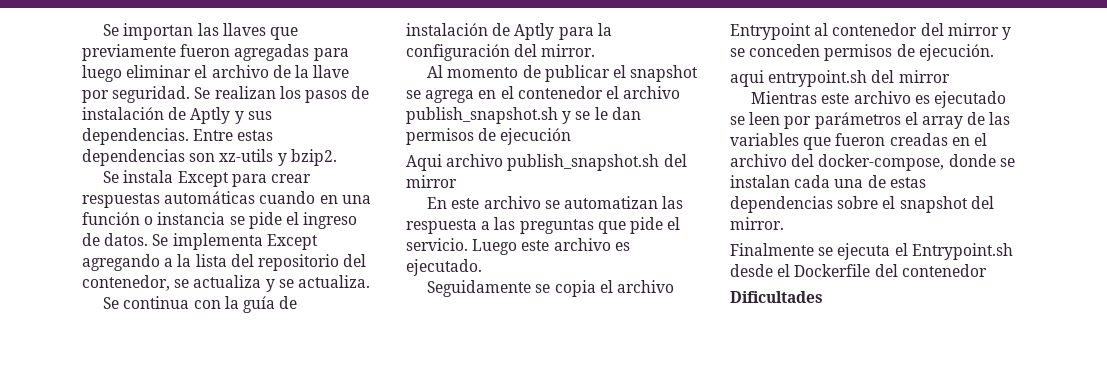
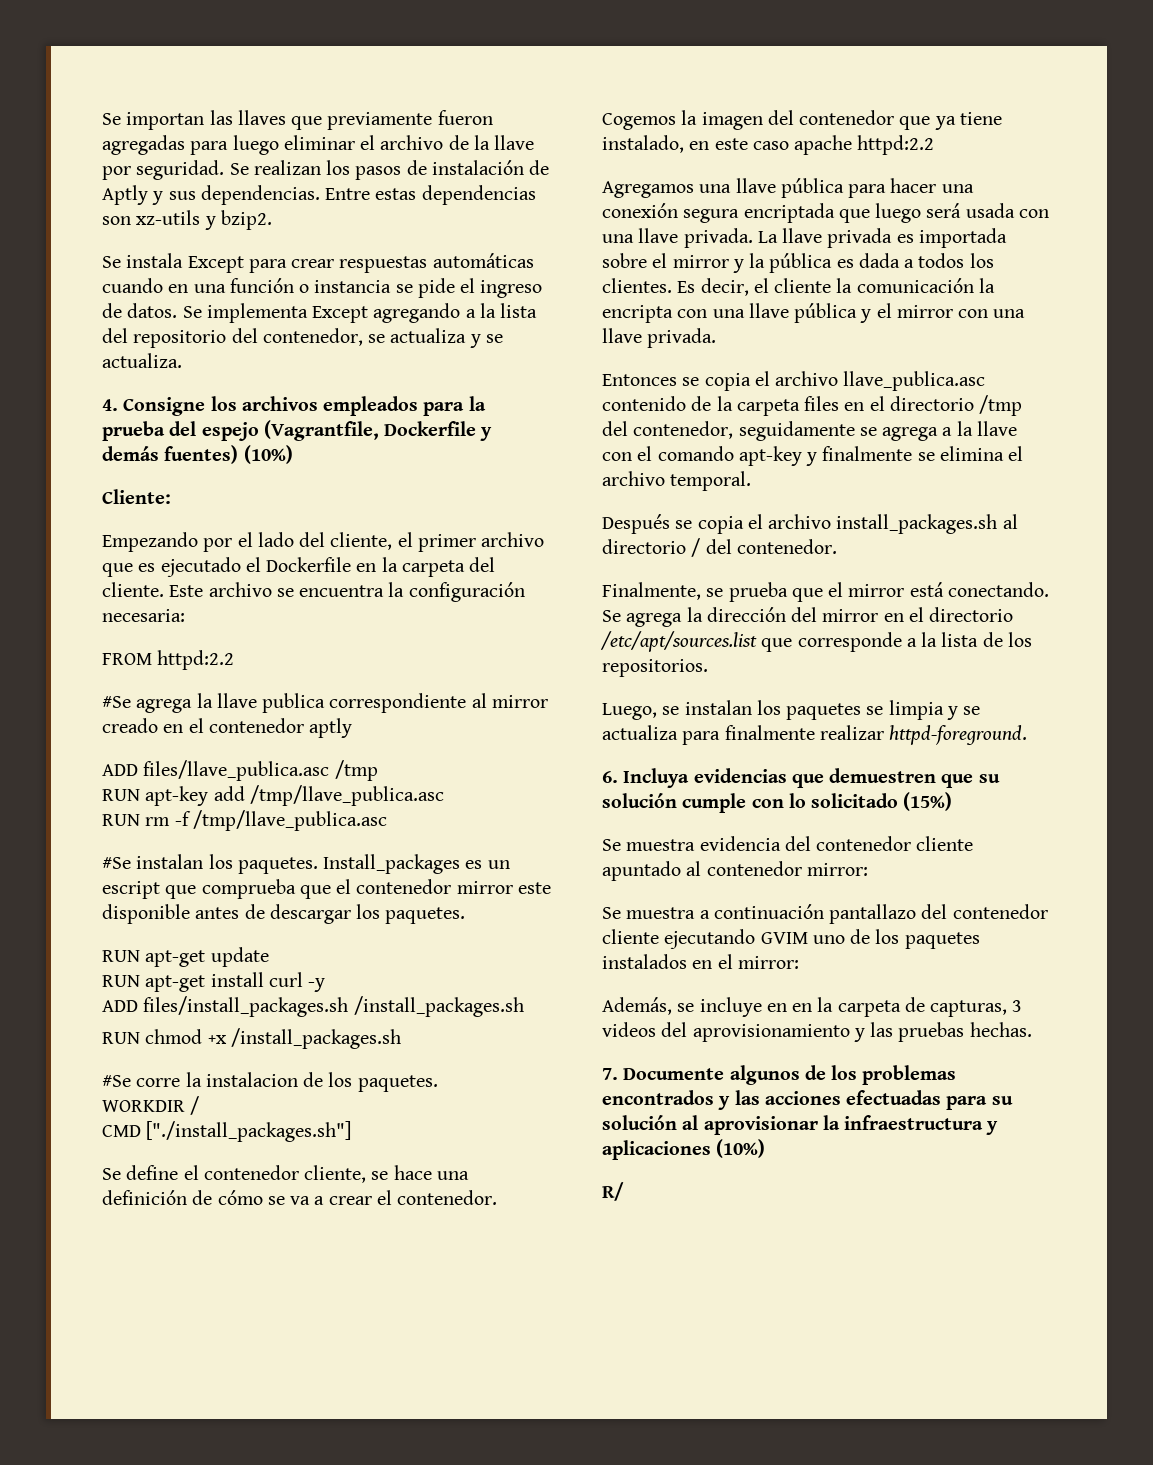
[103,296,298,313] [406,23,612,40] [406,44,596,61] [427,65,699,82] [406,86,681,103] [406,107,641,124] [406,128,572,145] [406,154,687,171] [406,175,457,188] [427,196,684,209] [406,217,681,234] [406,238,630,255] [406,259,482,276] [427,280,674,297] [730,23,1011,40] [730,44,994,61] [730,70,950,87] [751,91,1006,108] [730,112,1011,129] [730,133,987,150] [730,154,1015,171] [730,175,926,188] [730,196,994,213] [730,217,784,230] [730,243,1013,260] [730,264,987,277] [730,291,823,303] Se continua con la guía de instalación de Aptly para la configuración del mirror. // Al momento de publicar el snapshot se agrega en el contenedor el archivo publish_snapshot.sh y se le dan permisos de ejecución // Aqui archivo publish_snapshot.sh del mirror // En este archivo se automatizan las respuesta a las preguntas que pide el servicio. Luego este archivo es ejecutado. // Seguidamente se copia el archivo Entrypoint al contenedor del mirror y se conceden permisos de ejecución. // aqui entrypoint.sh del mirror // Mientras este archivo es ejecutado se leen por parámetros el array de las variables que fueron creadas en el archivo del docker-compose, donde se instalan cada una de estas dependencias sobre el snapshot del mirror. // Finalmente se ejecuta el Entrypoint.sh desde el Dockerfile del contenedor // Dificultades -> [102,396,486,416] [102,420,493,441] [102,445,293,464] [102,489,171,504] [102,532,545,552] [102,557,496,577] [102,582,525,602] [102,609,185,622] [102,650,235,670] [102,693,548,713] [102,718,353,738] [102,760,378,781] [102,785,444,806] [102,810,387,831] [102,854,510,874] [102,879,551,899] [102,904,466,924] [102,947,269,967] [102,972,326,992] [102,996,524,1017] [102,1028,401,1049] [102,1072,438,1092] [102,1096,200,1115] [102,1121,352,1142] [102,1165,469,1183] [102,1190,498,1205] [602,110,1002,130] [602,135,935,155] [602,178,974,198] [602,203,1049,223] [602,228,1007,248] [602,253,994,273] [602,278,995,296] [602,303,1026,323] [602,328,717,348] [602,371,986,391] [602,395,1023,416] [602,421,1017,441] [602,446,1024,466] [602,471,752,491] [602,514,1018,534] [602,538,837,557] [602,582,1049,602] [602,607,1014,627] [600,631,1032,652] [602,659,708,677] [602,700,981,720] [602,725,1028,745] [602,768,1000,788] [602,792,953,813] [602,836,974,851] [602,861,868,881] [602,904,1048,924] [602,929,980,949] [602,954,799,969] [602,997,1023,1017] [602,1022,1032,1042] [602,1065,957,1085] [602,1090,1013,1110] [602,1115,999,1135] [602,1139,766,1160] [602,1182,624,1201] 4. Consigne los archivos empleados para la prueba del espejo (Vagrantfile, Dockerfile y demás fuentes) (10%) // Cliente: // Empezando por el lado del cliente, el primer archivo que es ejecutado el Dockerfile en la carpeta del cliente. Este archivo se encuentra la configuración necesaria: // FROM httpd:2.2 // #Se agrega la llave publica correspondiente al mirror creado en el contenedor aptly // ADD files/llave_publica.asc /tmp // RUN apt-key add /tmp/llave_publica.asc // RUN rm -f /tmp/llave_publica.asc // #Se instalan los paquetes. Install_packages es un escript que comprueba que el contenedor mirror este disponible antes de descargar los paquetes. // RUN apt-get update // RUN apt-get install curl -y // ADD files/install_packages.sh /install_packages.sh // RUN chmod +x /install_packages.sh // #Se corre la instalacion de los paquetes. // WORKDIR / // CMD ["./install_packages.sh"] // Se define el contenedor cliente, se hace una definición de cómo se va a crear el contenedor. Cogemos la imagen del contenedor que ya tiene instalado, en este caso apache httpd:2.2 // Agregamos una llave pública para hacer una conexión segura encriptada que luego será usada con una llave privada. La llave privada es importada sobre el mirror y la pública es dada a todos los clientes. Es decir, el cliente la comunicación la encripta con una llave pública y el mirror con una llave privada. // Entonces se copia el archivo llave_publica.asc contenido de la carpeta files en el directorio /tmp del contenedor, seguidamente se agrega a la llave con el comando apt-key y finalmente se elimina el archivo temporal. // Después se copia el archivo install_packages.sh al directorio / del contenedor. // Finalmente, se prueba que el mirror está conectando. Se agrega la dirección del mirror en el directorio /etc/apt/sources.list que corresponde a la lista de los repositorios. // Luego, se instalan los paquetes se limpia y se actualiza para finalmente realizar httpd-foreground. // 6. Incluya evidencias que demuestren que su solución cumple con lo solicitado (15%) // Se muestra evidencia del contenedor cliente apuntado al contenedor mirror: // Se muestra a continuación pantallazo del contenedor cliente ejecutando GVIM uno de los paquetes instalados en el mirror: // Además, se incluye en en la carpeta de capturas, 3 videos del aprovisionamiento y las pruebas hechas. // 7. Documente algunos de los problemas encontrados y las acciones efectuadas para su solución al aprovisionar la infraestructura y aplicaciones (10%) // R/

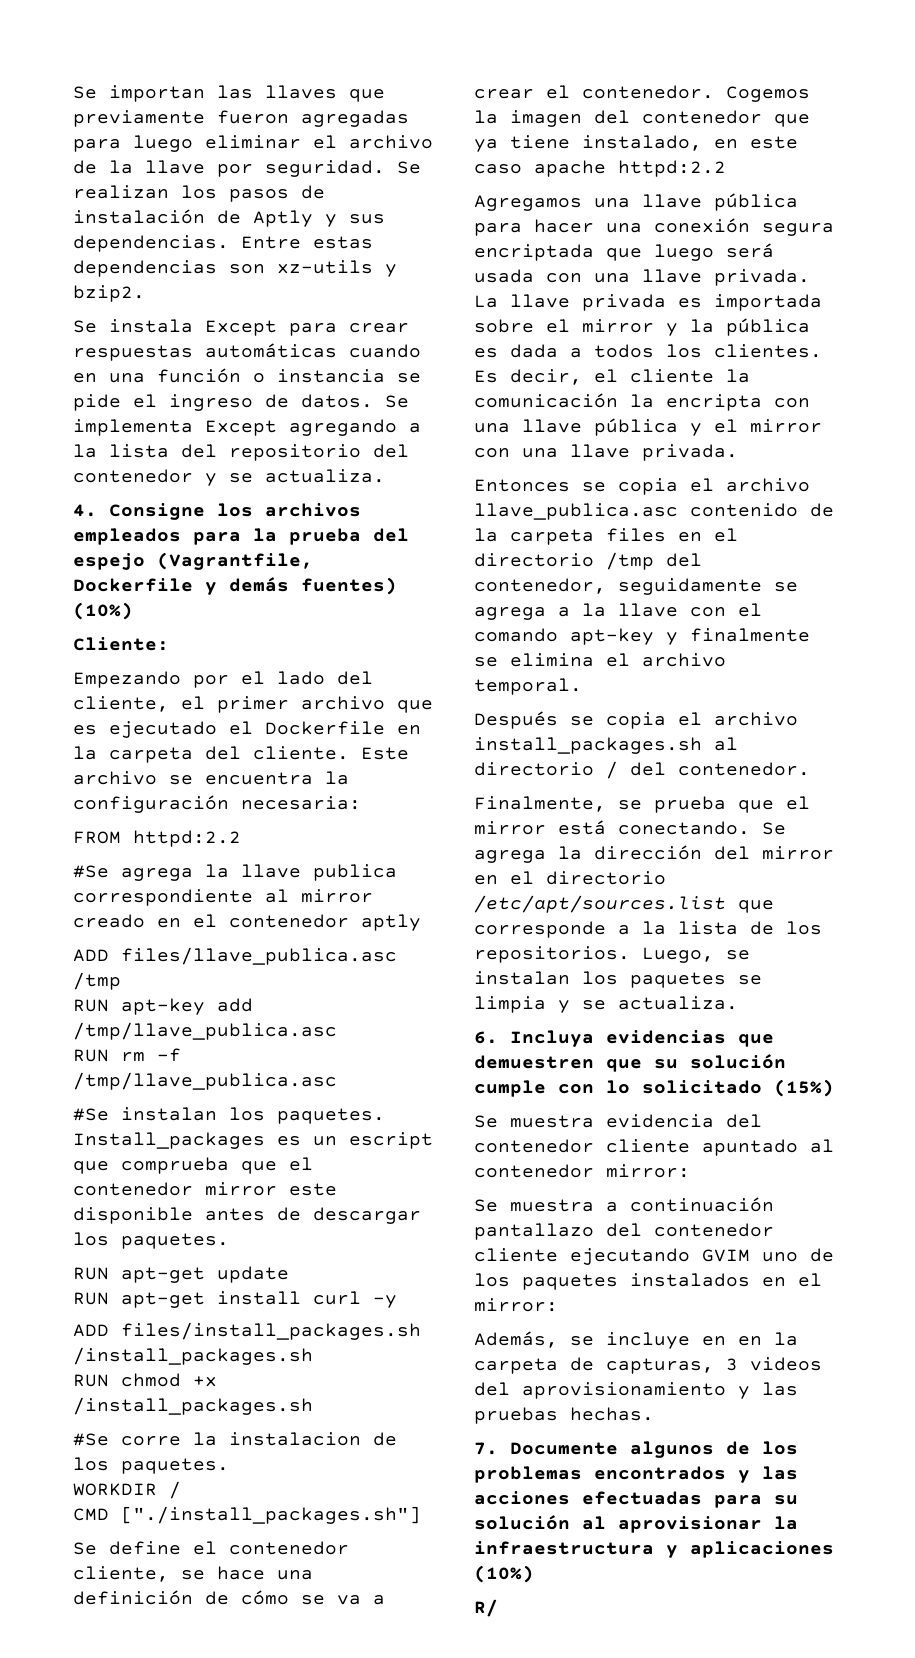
[262,328,467,346] contenedor, se actualiza -> [73,469,193,483] contenedor
(708, 668) // -> (630, 954) none
[602,725,1028,745] actualiza para finalmente realizar httpd-foreground. -> [618,996,738,1010] actualiza.

